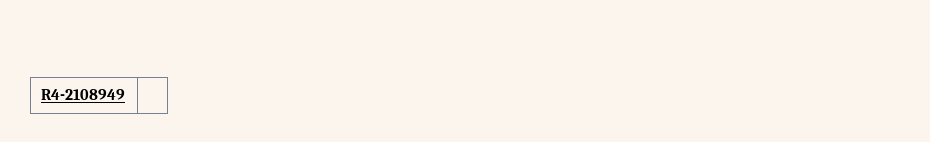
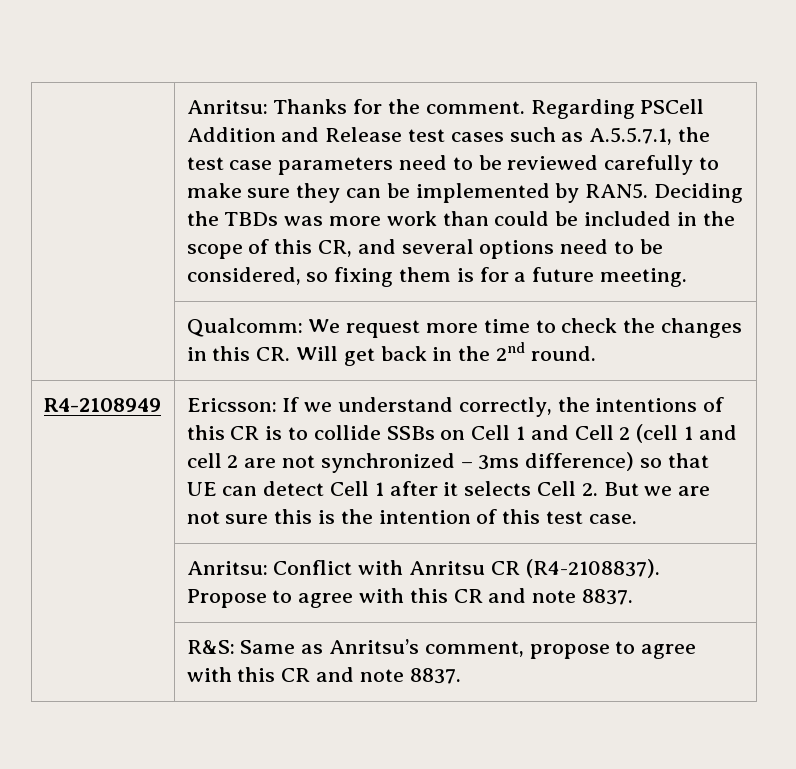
[41,89,126,100] R4-2108949 | -> [186,99,705,119] [186,127,710,145] [186,155,720,175] [186,183,744,203] [186,211,735,226] [186,239,663,259] [186,267,688,287] [186,318,742,338] [186,342,596,366] [43,398,161,412] [186,397,725,417] [186,424,737,443] [186,452,709,473] [186,481,711,496] [186,509,637,524] [186,559,660,578] [186,588,634,608] [186,639,697,659] [186,667,461,684] | Anritsu: Thanks for the comment. Regarding PSCell Addition and Release test cases such as A.5.5.7.1, the test case parameters need to be reviewed carefully to make sure they can be implemented by RAN5. Deciding the TBDs was more work than could be included in the scope of this CR, and several options need to be considered, so fixing them is for a future meeting. // | Qualcomm: We request more time to check the changes in this CR. Will get back in the 2nd round. // R4-2108949 | Ericsson: If we understand correctly, the intentions of this CR is to collide SSBs on Cell 1 and Cell 2 (cell 1 and cell 2 are not synchronized – 3ms difference) so that UE can detect Cell 1 after it selects Cell 2. But we are not sure this is the intention of this test case. // | Anritsu: Conflict with Anritsu CR (R4-2108837). Propose to agree with this CR and note 8837. // | R&S: Same as Anritsu’s comment, propose to agree with this CR and note 8837.

